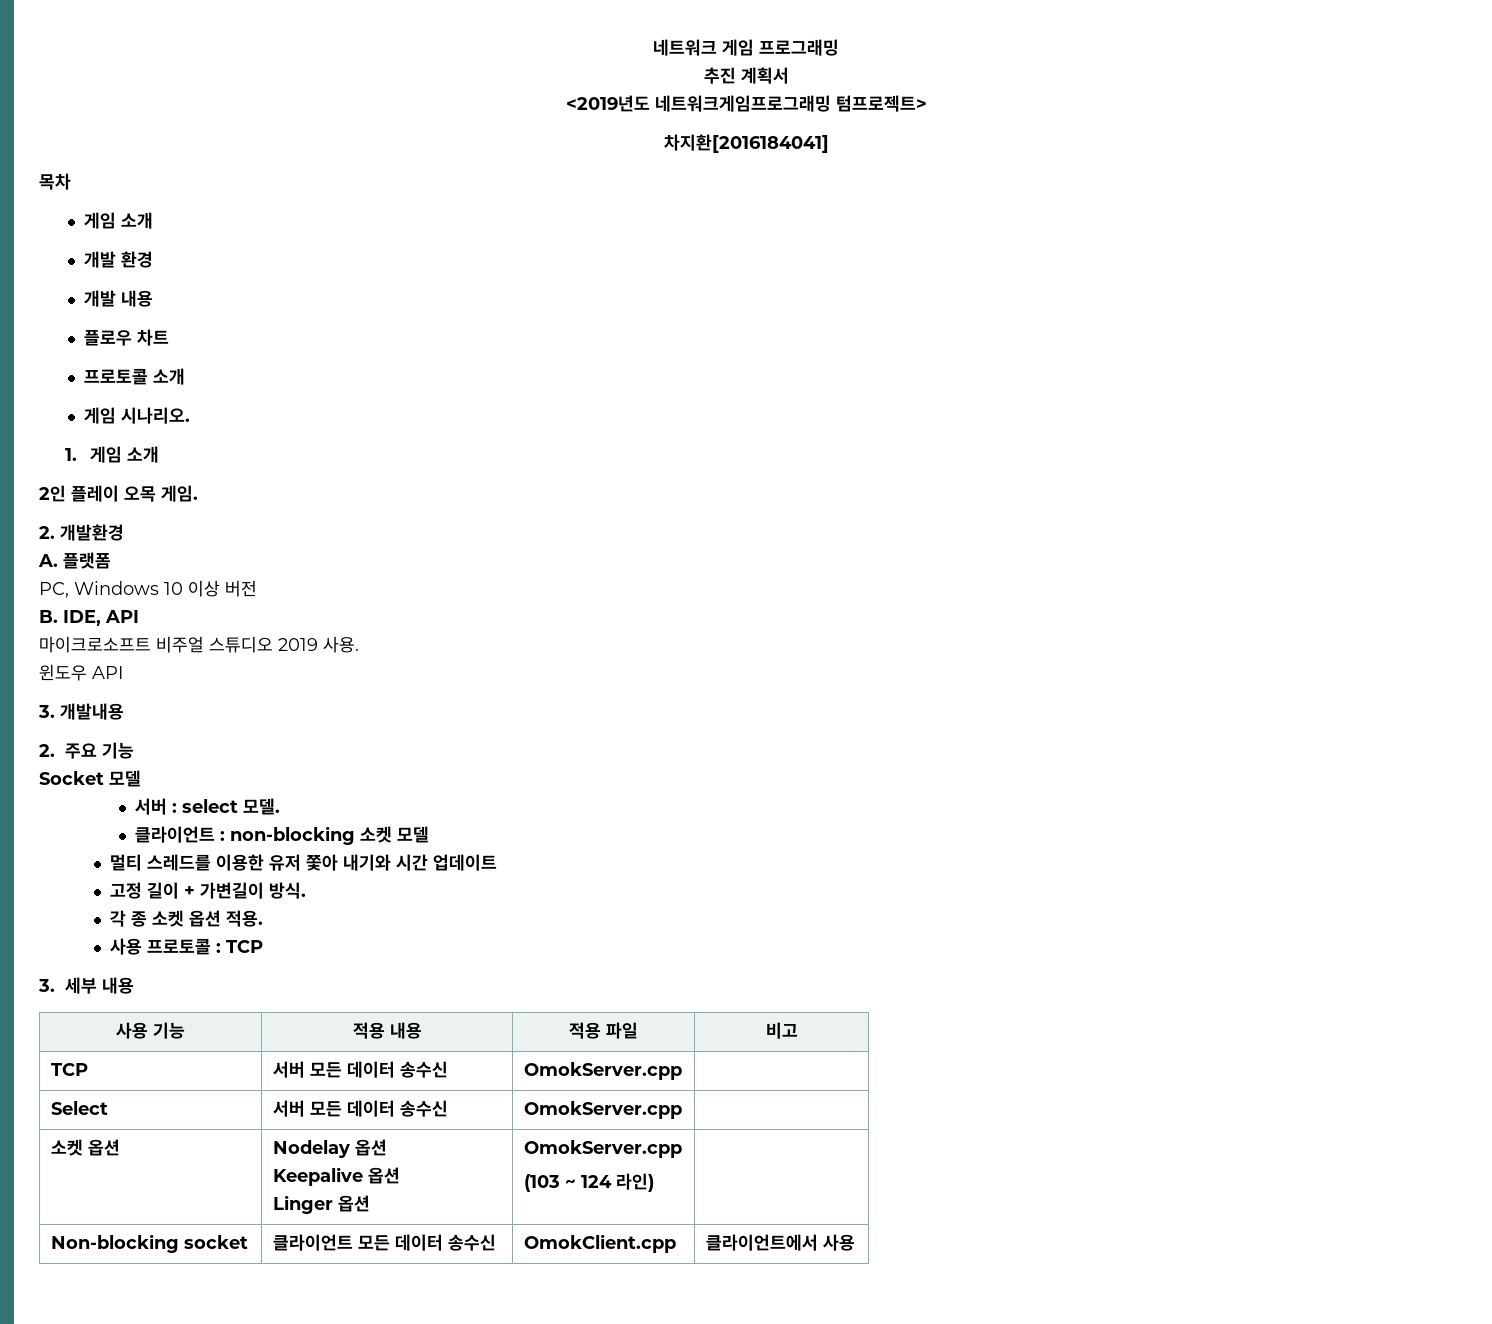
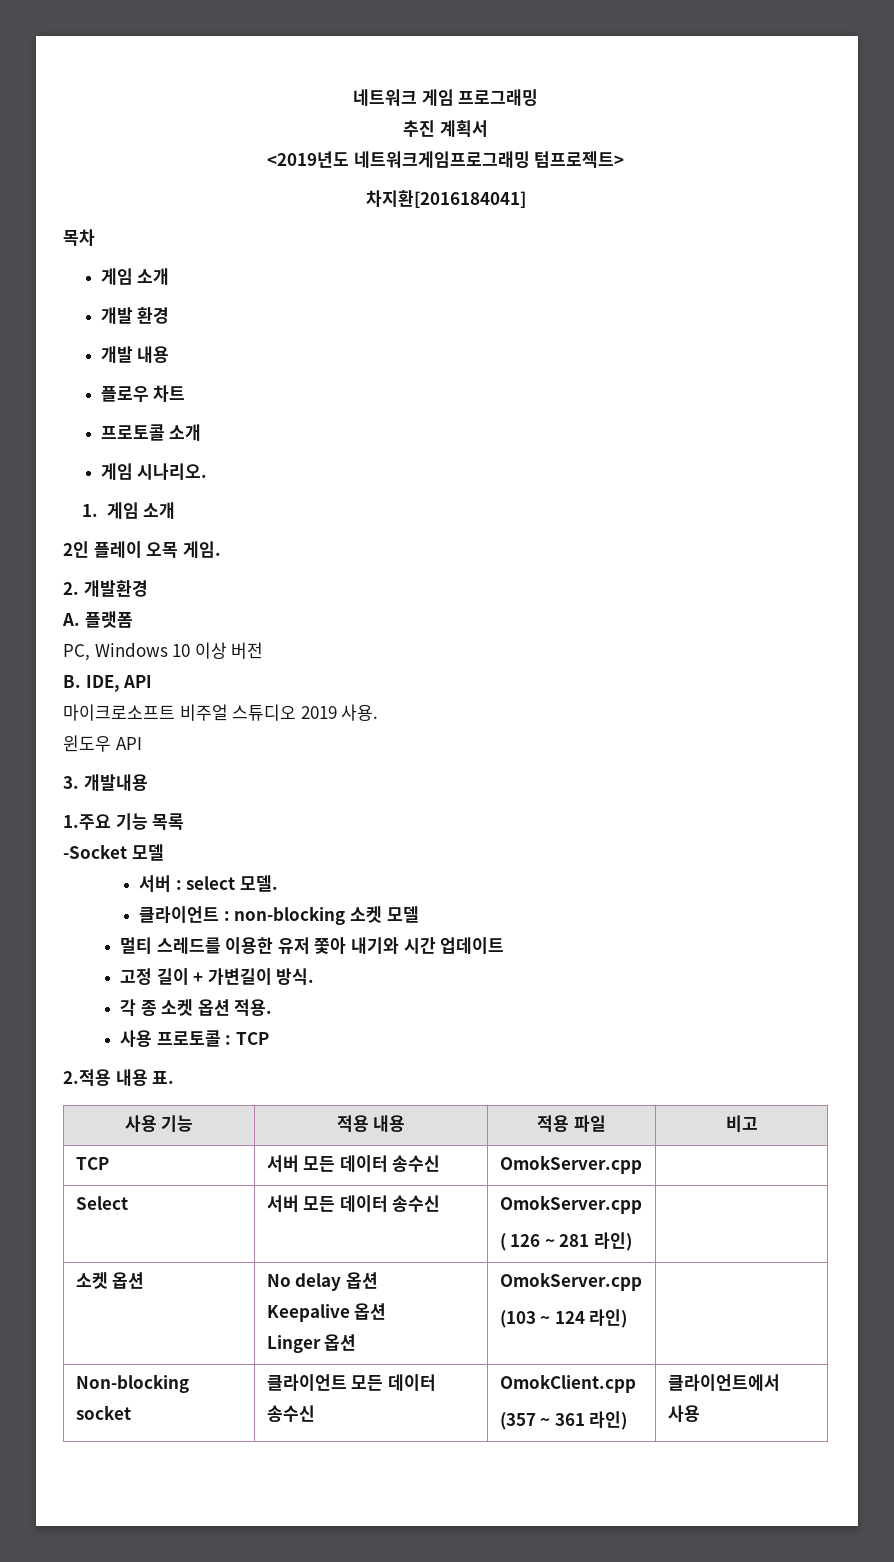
[39,742,134,759] [39,771,104,785] 2. 주요 기능 // Socket -> [63,813,185,830] [63,844,127,859] 1.주요 기능 목록 // -Socket
[38,977,134,994] 3. 세부 내용 -> [63,1069,175,1086] 2.적용 내용 표.
(682, 1110) none -> [499,1232,633,1251] // ( 126 ~ 281 라인)
[272,1140,350,1158] Nodelay -> [266,1273,342,1291] No delay
(676, 1243) none -> [499,1411,628,1430] // (357 ~ 361 라인)

